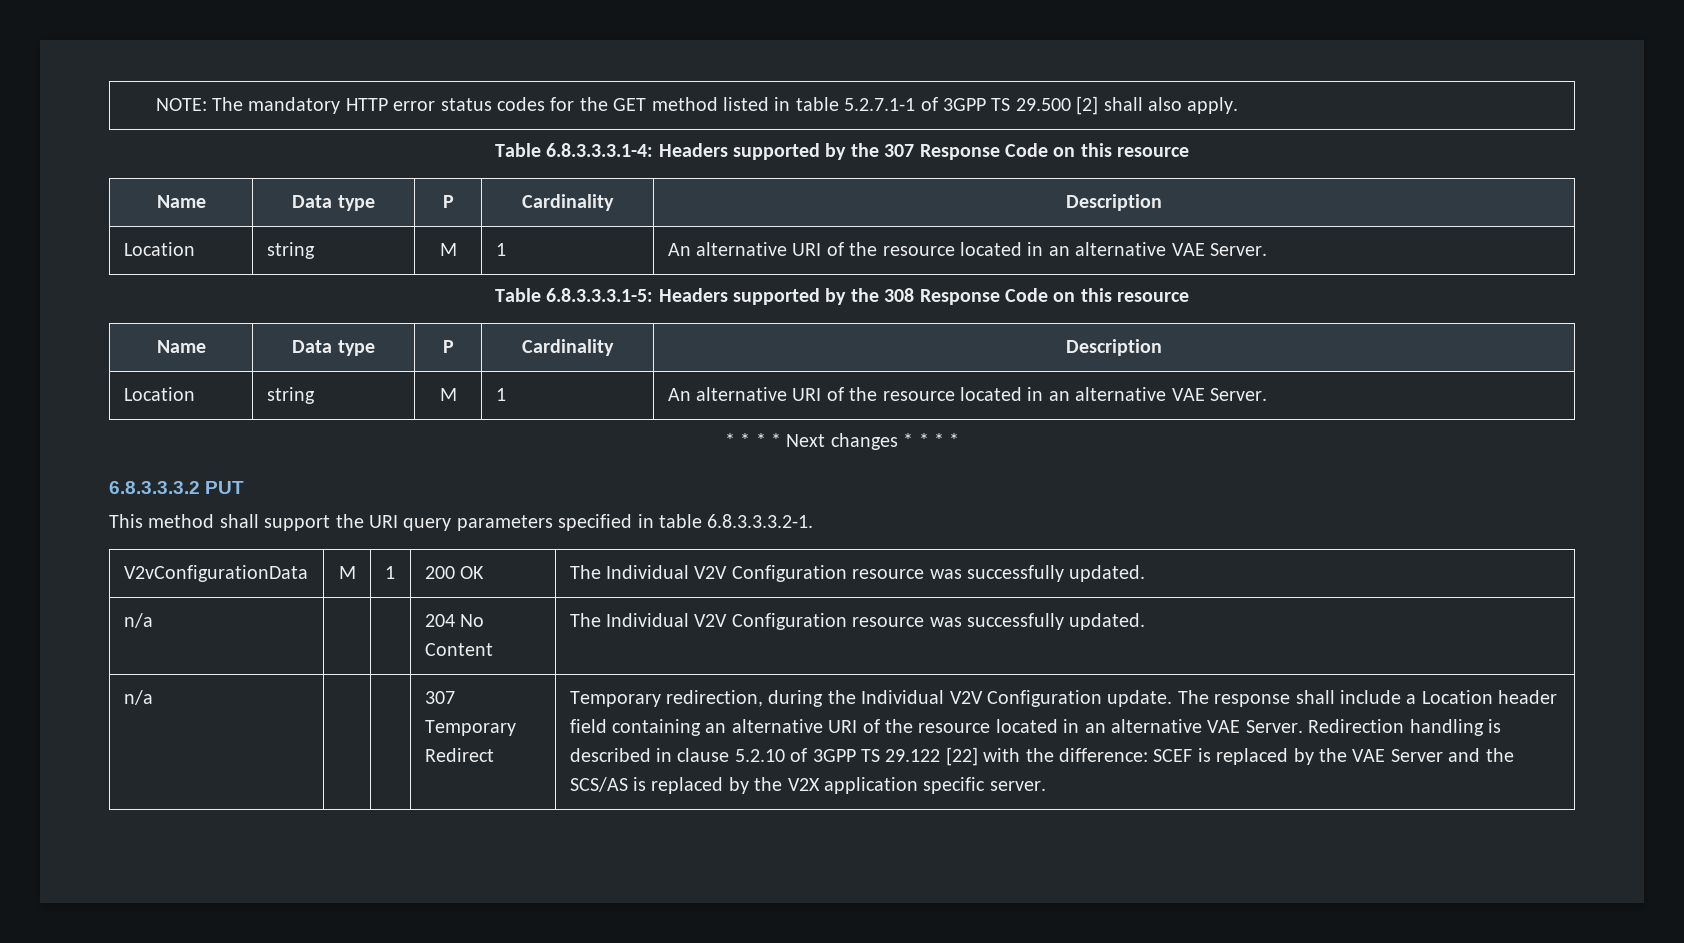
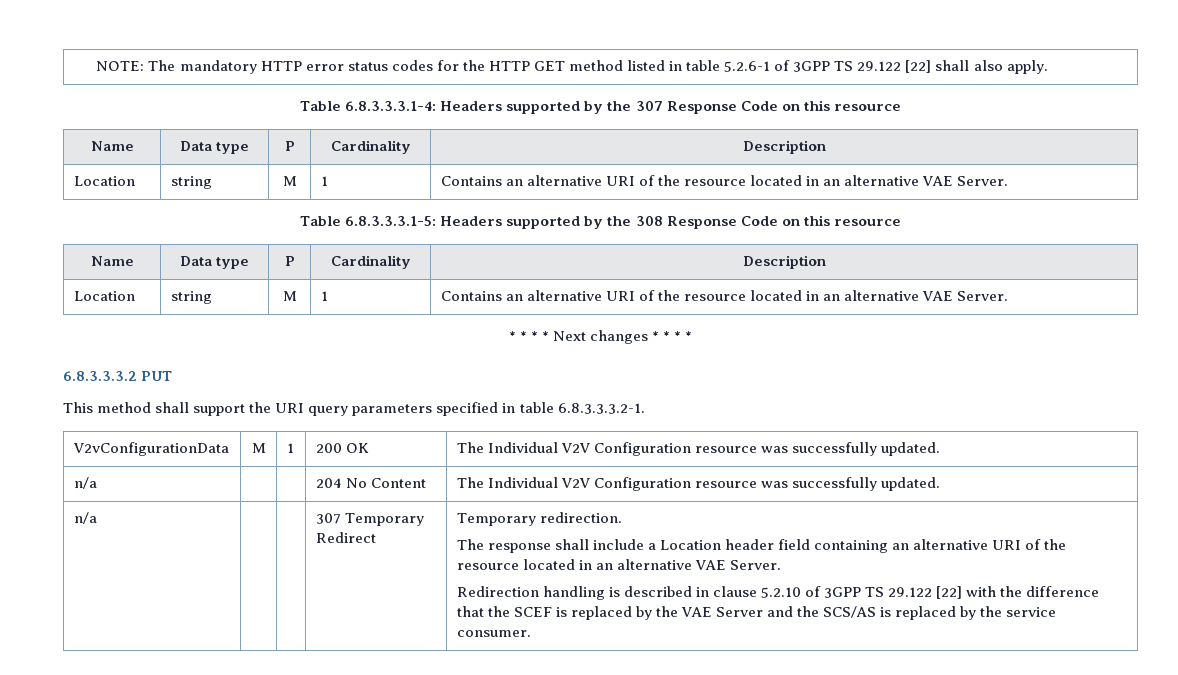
(608, 104) none -> [488,61,530,71] HTTP
[844,96,1099,115] 5.2.7.1-1 of 3GPP TS 29.500 [2] -> [724,60,932,73] 5.2.6-1 of 3GPP TS 29.122 [22]
[667,243,691,256] An -> [440,176,523,186] Contains an
[667,388,691,401] An -> [440,291,523,301] Contains an
[665,690,1173,707] redirection, during the Individual V2V Configuration update. -> [539,512,622,523] redirection. //
(1303, 726) none -> (781, 565) //
[1058,748,1148,762] difference: -> [1026,586,1100,597] [456,606,510,617] difference that the
[787,777,1046,794] V2X application specific server. -> [1006,607,1057,617] [456,630,531,637] service consumer.

